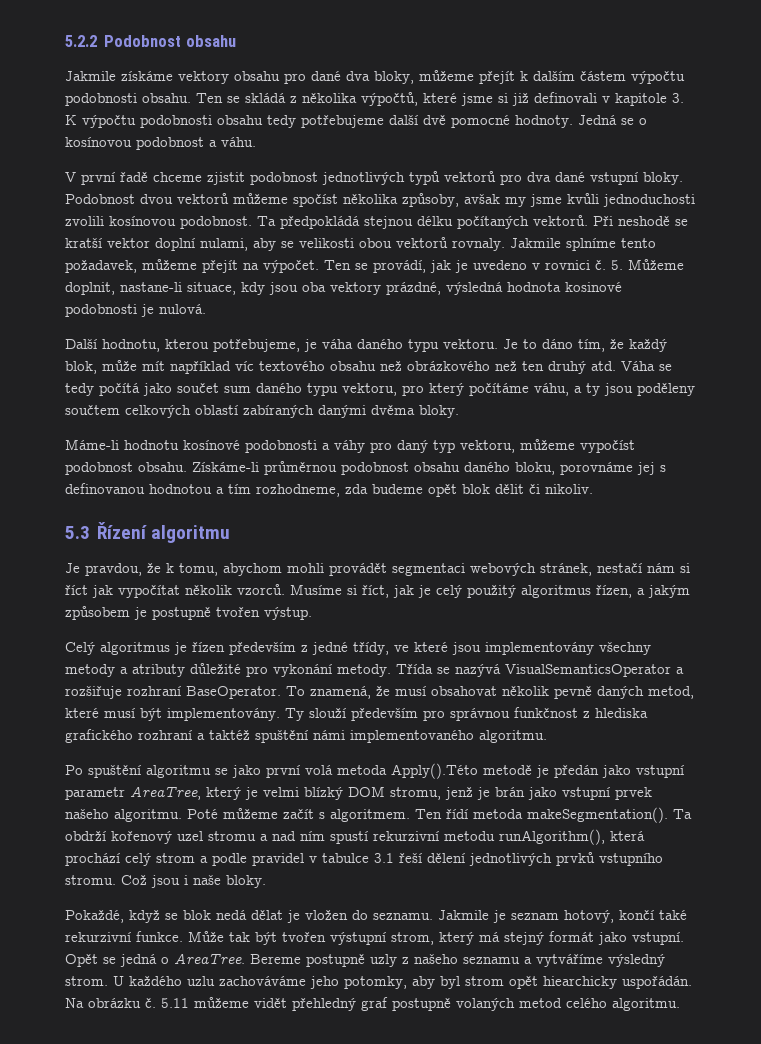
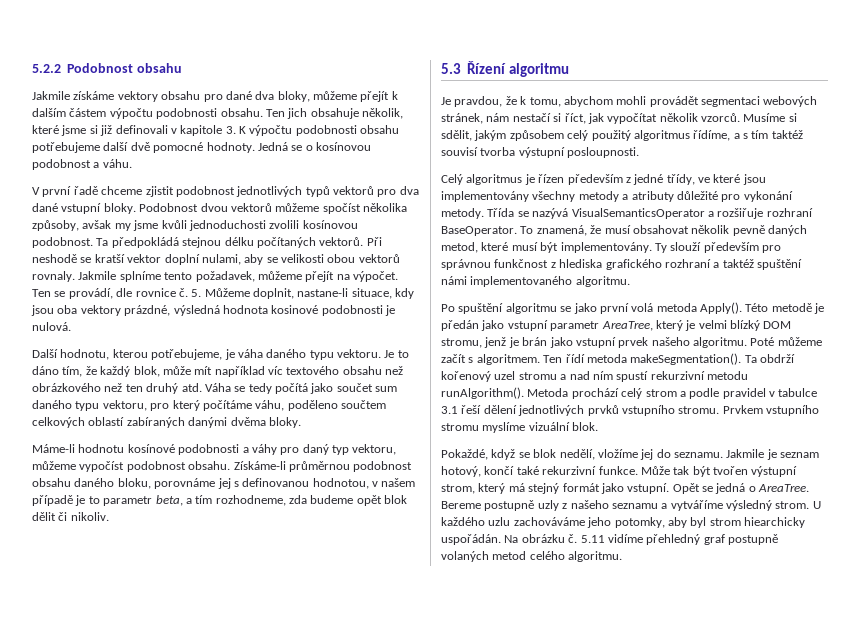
[227,92,418,106] se skládá z několika výpočtů, -> [287,108,403,119] jich obsahuje několik,
[267,115,296,128] tedy -> (400, 129) none
[430,260,590,273] jak je uvedeno v rovnici -> [116,288,176,297] dle rovnice
[574,383,695,396] a ty jsou poděleny -> [287,400,338,411] poděleno
[149,484,212,494] hodnotou -> [312,478,416,489] [32,495,183,506] hodnotou, v našem případě je to parametr beta,
[597,563,690,573] [65,585,88,595] nestačí nám si říct -> [486,113,586,124] nám nestačí si říct,
[362,585,690,598] [65,606,312,620] říct, jak je celý použitý algoritmus řízen, a jakým způsobem je postupně tvořen výstup. -> [441,130,803,141] [441,147,640,158] sdělit, jakým způsobem celý použitý algoritmus řídíme, a s tím taktéž souvisí tvorba výstupní posloupnosti.
[391,763,478,779] Apply().Této -> [700,302,769,314] Apply(). Této
[499,829,645,845] runAlgorithm(), která -> [441,387,569,399] runAlgorithm(). Metoda
[121,875,266,888] Což jsou i naše bloky. -> [722,405,819,416] [441,422,599,433] Prvkem vstupního stromu myslíme vizuální blok.
[216,910,348,923] nedá dělat je vložen -> [559,449,654,460] nedělí, vložíme jej
[509,976,538,989] opět -> (741, 522) none
[194,997,287,1008] můžeme vidět -> [607,534,643,543] vidíme

